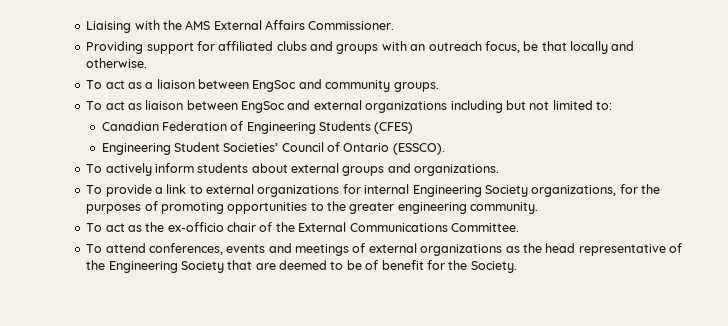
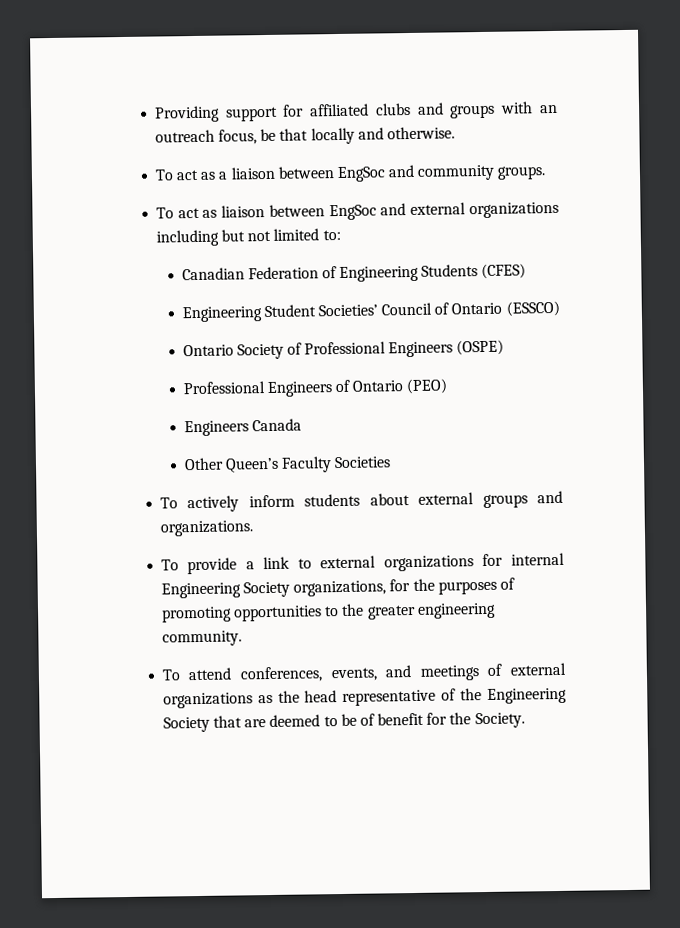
[86,20,395,33] Liaising with the AMS External Affairs Commissioner. // -> (153, 114) none
[392,143,445,155] (ESSCO). -> [505,300,560,317] [182,339,505,360] [182,378,449,398] [183,418,302,437] [183,456,392,473] (ESSCO) // Ontario Society of Professional Engineers (OSPE) // Professional Engineers of Ontario (PEO) // Engineers Canada // Other Queen’s Faculty Societies
[86,222,519,232] // To act as the ex-officio chair of the External Communications Committee. -> (242, 638) none
[226,244,266,253] events -> [330,667,378,682] events,

